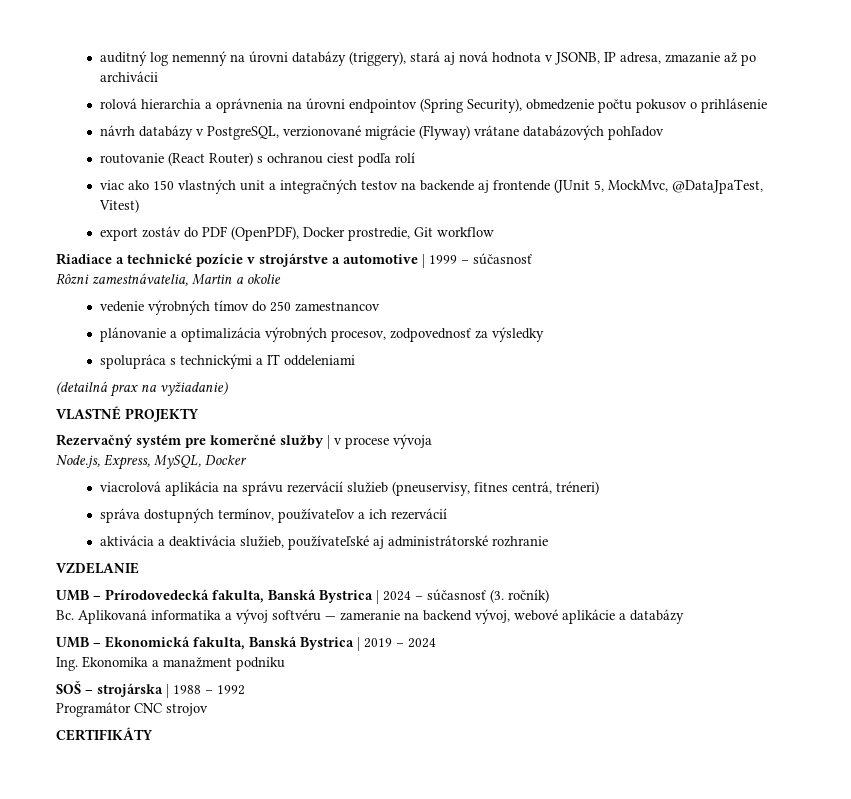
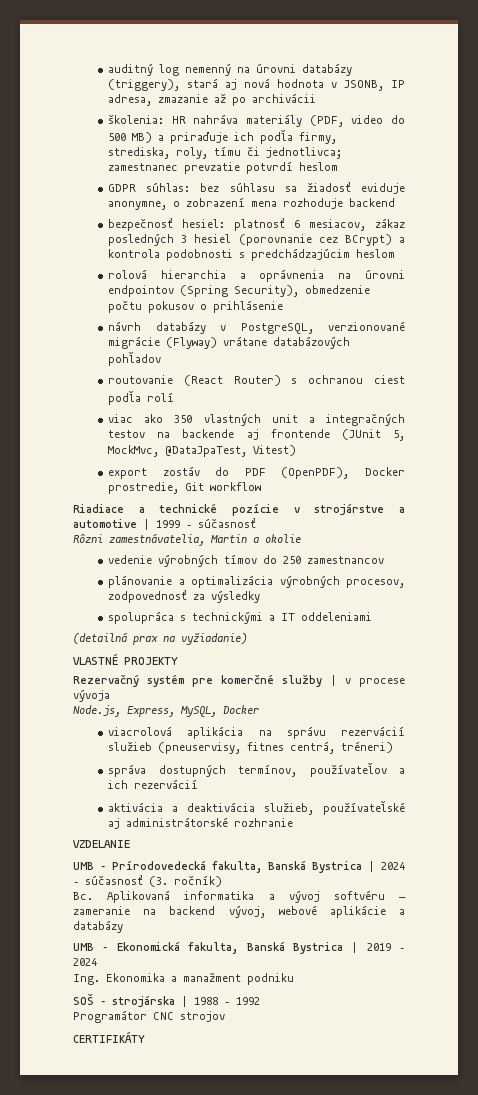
(158, 76) none -> [108,114,405,127] [108,129,338,144] [108,146,343,159] [108,161,339,174] [108,182,405,194] [108,197,396,210] [108,218,405,231] [108,233,405,246] [108,248,396,261] // školenia: HR nahráva materiály (PDF, video do 500 MB) a priraďuje ich podľa firmy, strediska, roly, tímu či jednotlivca; zamestnanec prevzatie potvrdí heslom // GDPR súhlas: bez súhlasu sa žiadosť eviduje anonymne, o zobrazení mena rozhoduje backend // bezpečnosť hesiel: platnosť 6 mesiacov, zákaz posledných 3 hesiel (porovnanie cez BCrypt) a kontrola podobnosti s predchádzajúcim heslom
[152,180,174,190] 150 -> [174,415,193,423] 350

